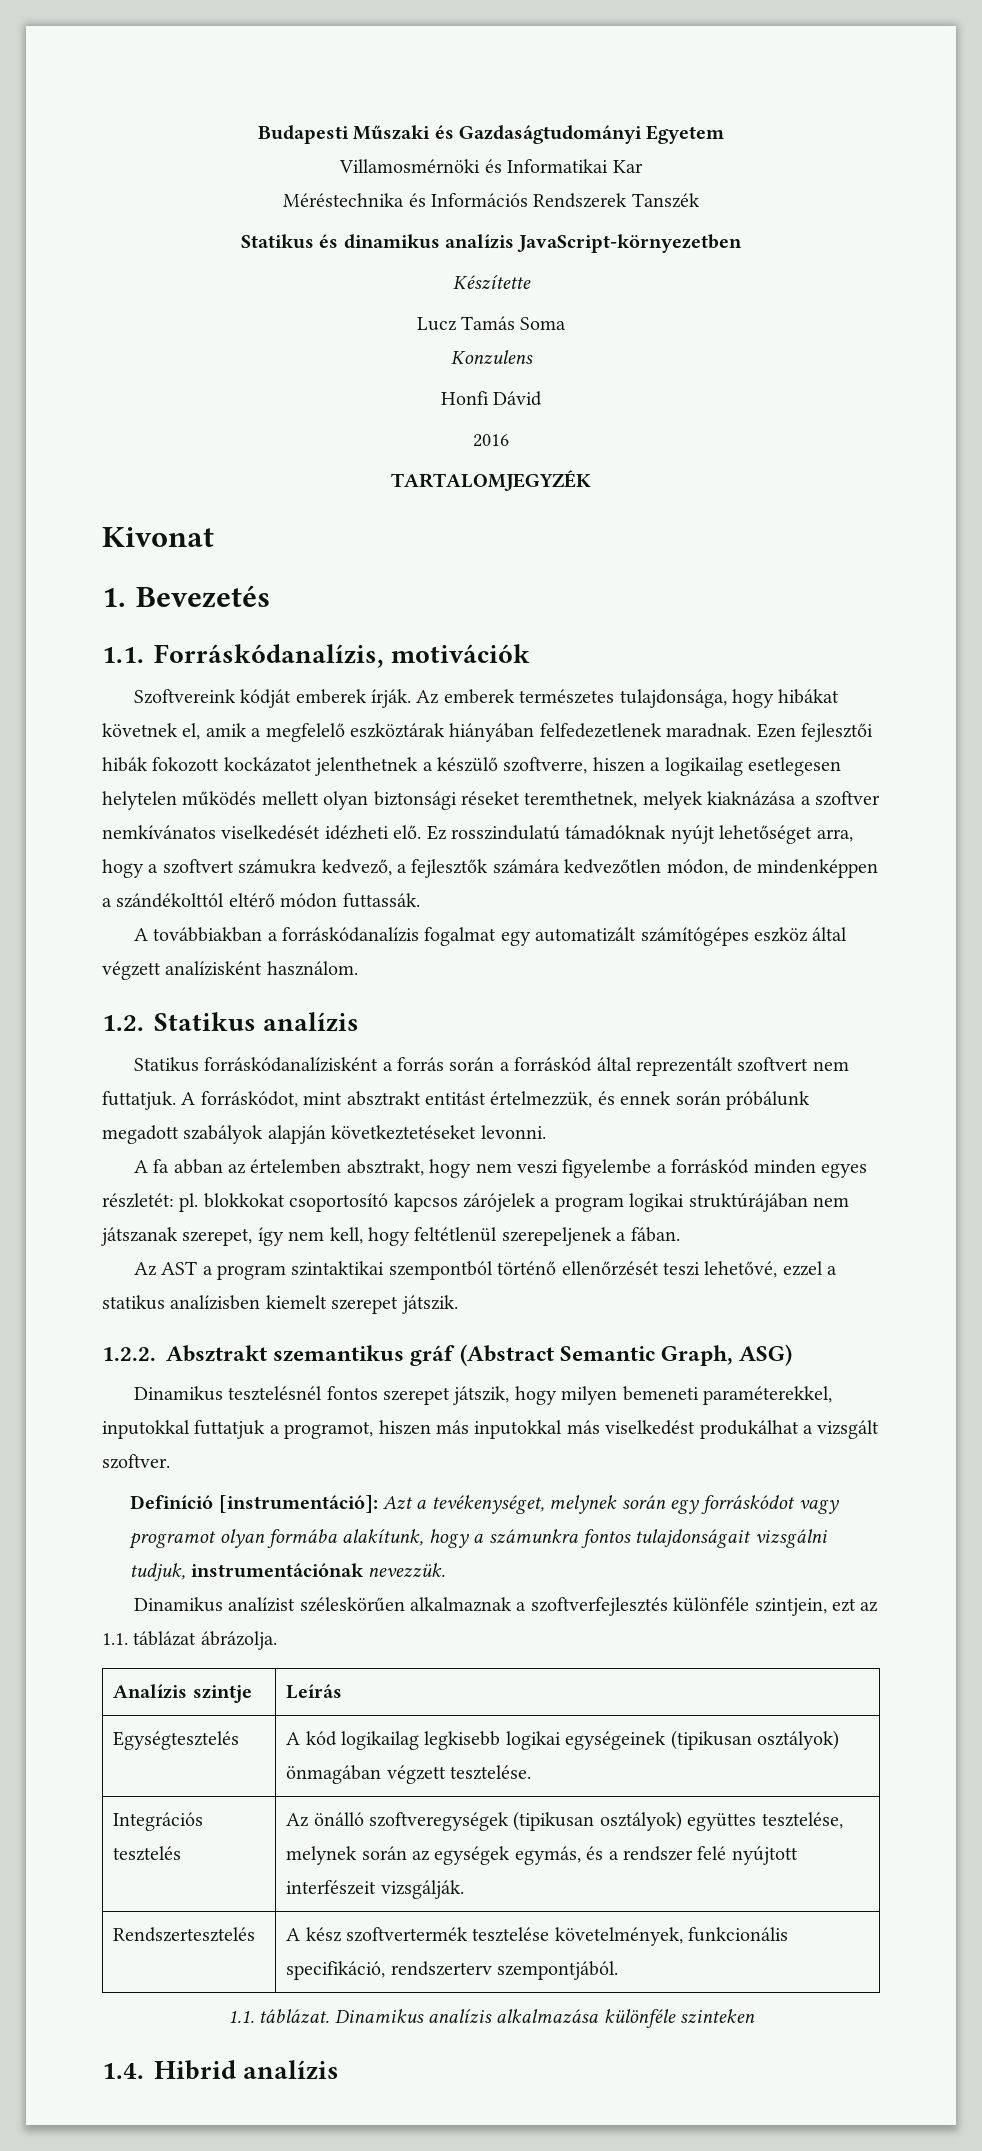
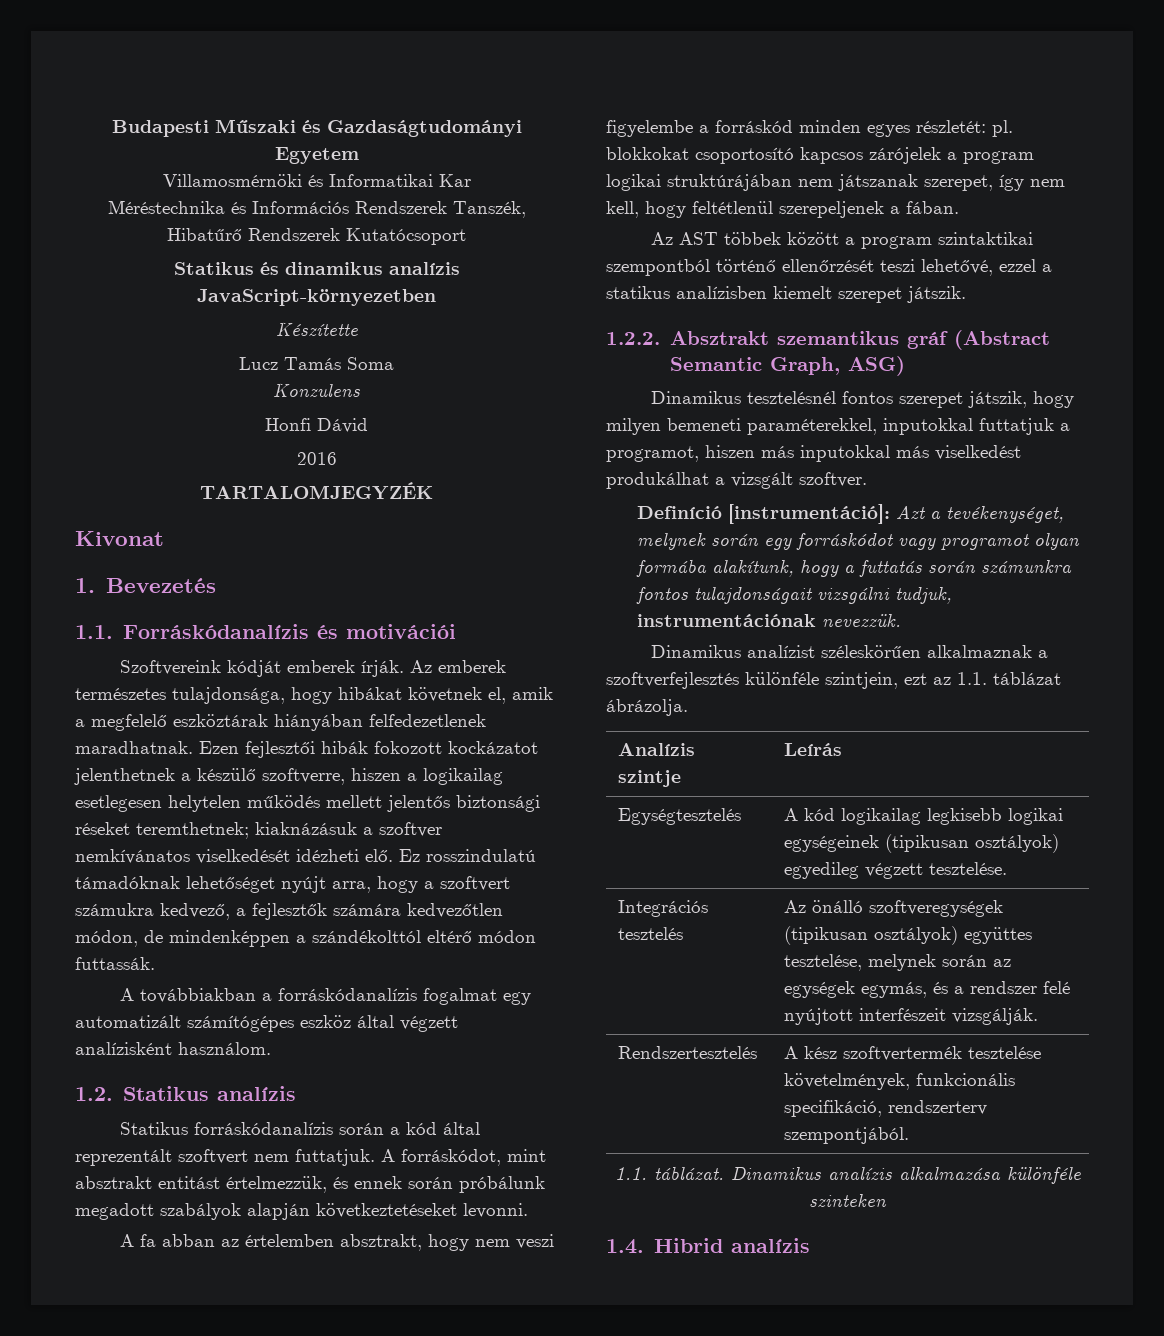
[631,193,700,208] Tanszék -> [452,201,526,218] [167,228,466,245] Tanszék, Hibatűrő Rendszerek Kutatócsoport
[154,644,531,668] Forráskódanalízis, motivációk -> [122,624,456,639] Forráskódanalízis és motivációi
[666,723,752,738] maradnak. -> [75,741,193,754] maradhatnak.
[323,791,369,810] olyan -> [387,795,450,812] jelentős
[524,791,797,810] teremthetnek, melyek kiaknázása -> [136,822,357,839] teremthetnek; kiaknázásuk
[670,825,813,844] nyújt lehetőséget -> [186,876,326,893] lehetőséget nyújt
[204,1057,444,1072] forráskódanalízisként a forrás -> [193,1122,333,1135] forráskódanalízis
[514,1057,593,1072] forráskód -> [405,1122,437,1135] kód
(198, 1268) none -> [723,232,839,245] többek között
(484, 1538) none -> [858,560,976,577] futtatás során
[286,1765,382,1784] önmagában -> [784,862,860,879] egyedileg

